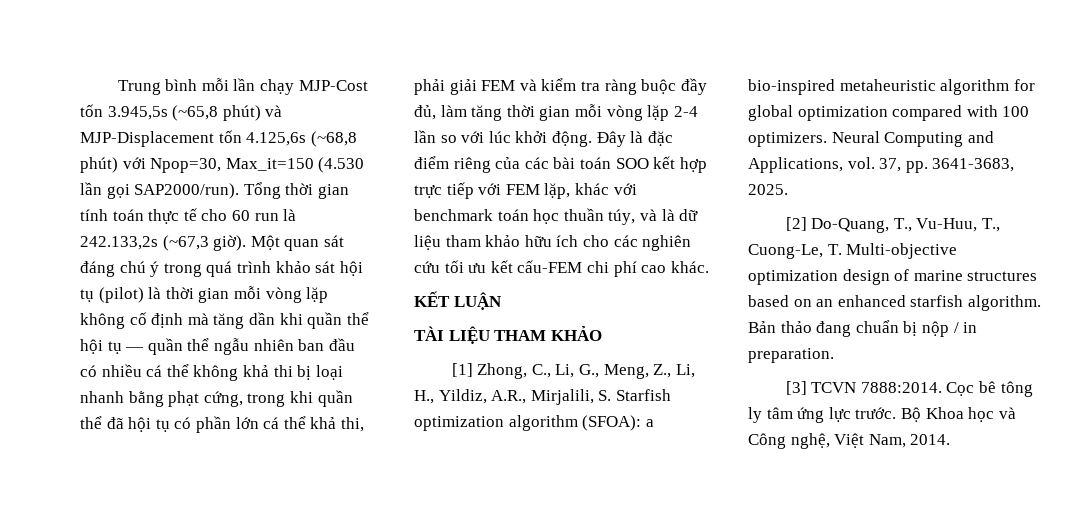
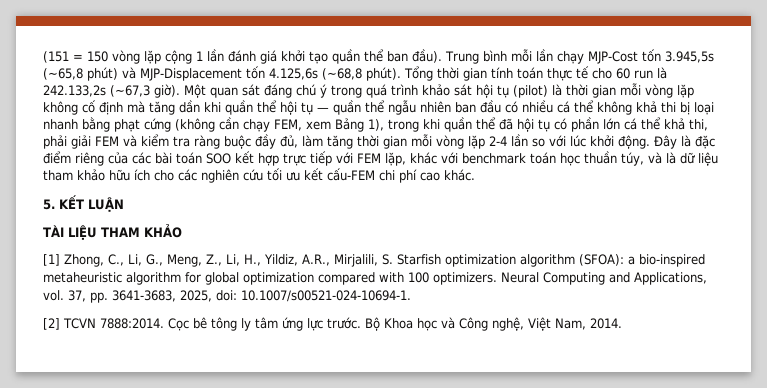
(117, 87) none -> [43,49,442,64] (151 = 150 vòng lặp cộng 1 lần đánh giá khởi tạo quần thể ban đầu).
[80,157,365,173] [80,182,240,199] phút) với Npop=30, Max_it=150 (4.530 lần gọi SAP2000/run). -> [366,67,401,81] phút).
[203,391,243,407] cứng, -> [144,117,384,132] cứng (không cần chạy FEM, xem Bảng 1),
(709, 267) none -> [43,199,55,210] 5.
[748,184,788,195] [785,217,1001,233] [748,243,958,259] [748,269,1038,285] [748,295,1041,311] [748,320,978,337] [748,348,834,363] [785,381,807,395] 2025. // [2] Do-Quang, T., Vu-Huu, T., Cuong-Le, T. Multi-objective optimization design of marine structures based on an enhanced starfish algorithm. Bản thảo đang chuẩn bị nộp / in preparation. // [3] -> [180,290,411,302] [43,318,60,330] 2025, doi: 10.1007/s00521-024-10694-1. // [2]

